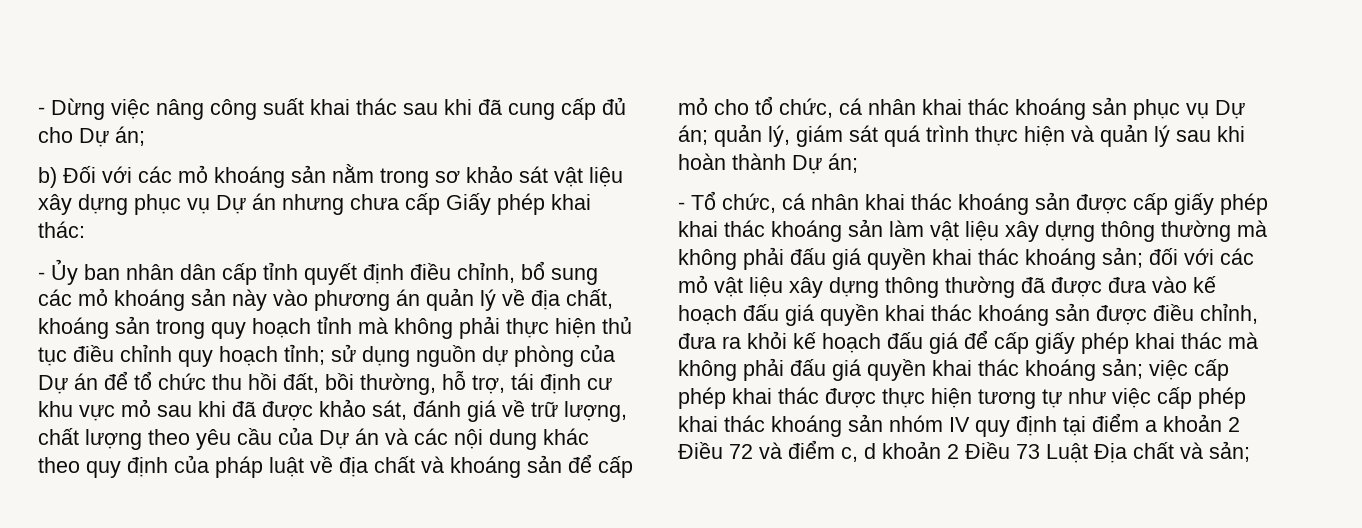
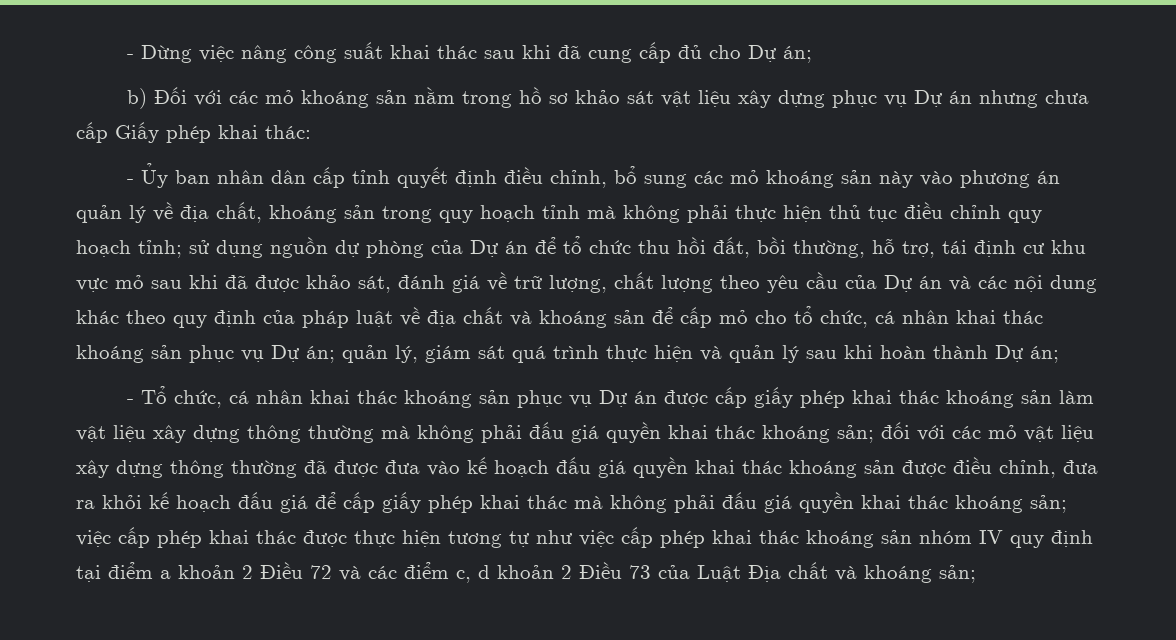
(429, 178) none -> [519,87,543,104] hồ
(1070, 201) none -> [517,390,658,408] phục vụ Dự án
(782, 450) none -> [368,566,397,579] các
(1040, 451) none -> [658,565,690,579] của
(1203, 450) none -> [864,565,932,583] khoáng

